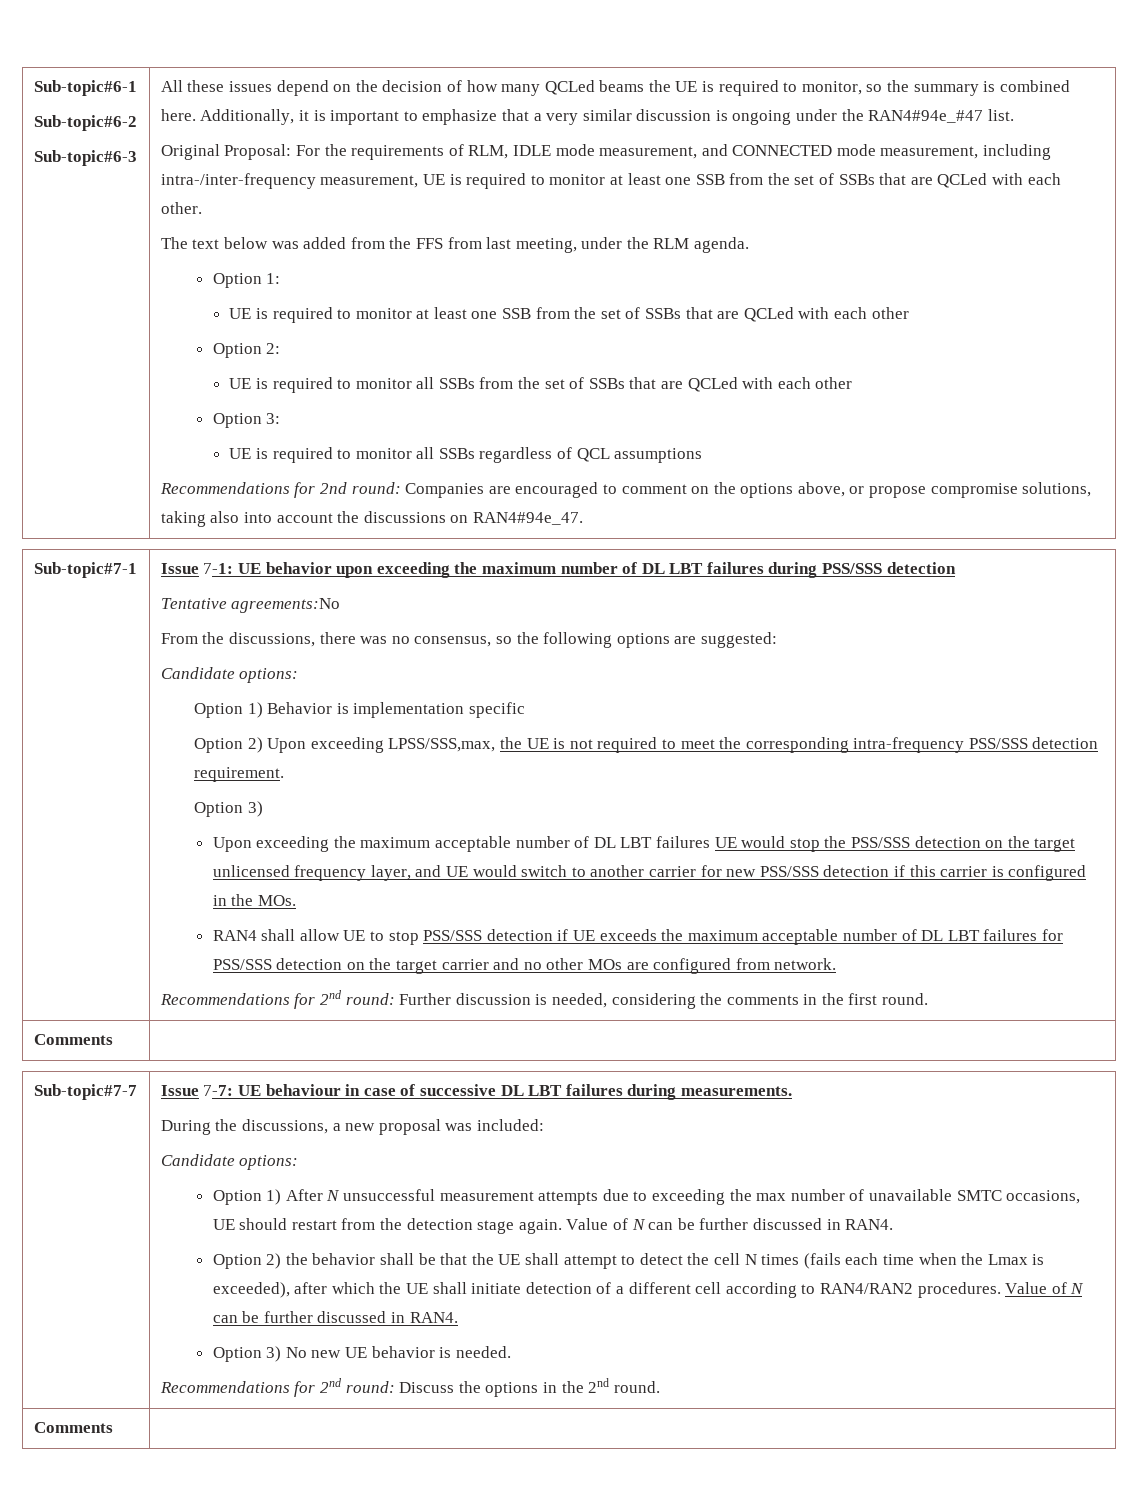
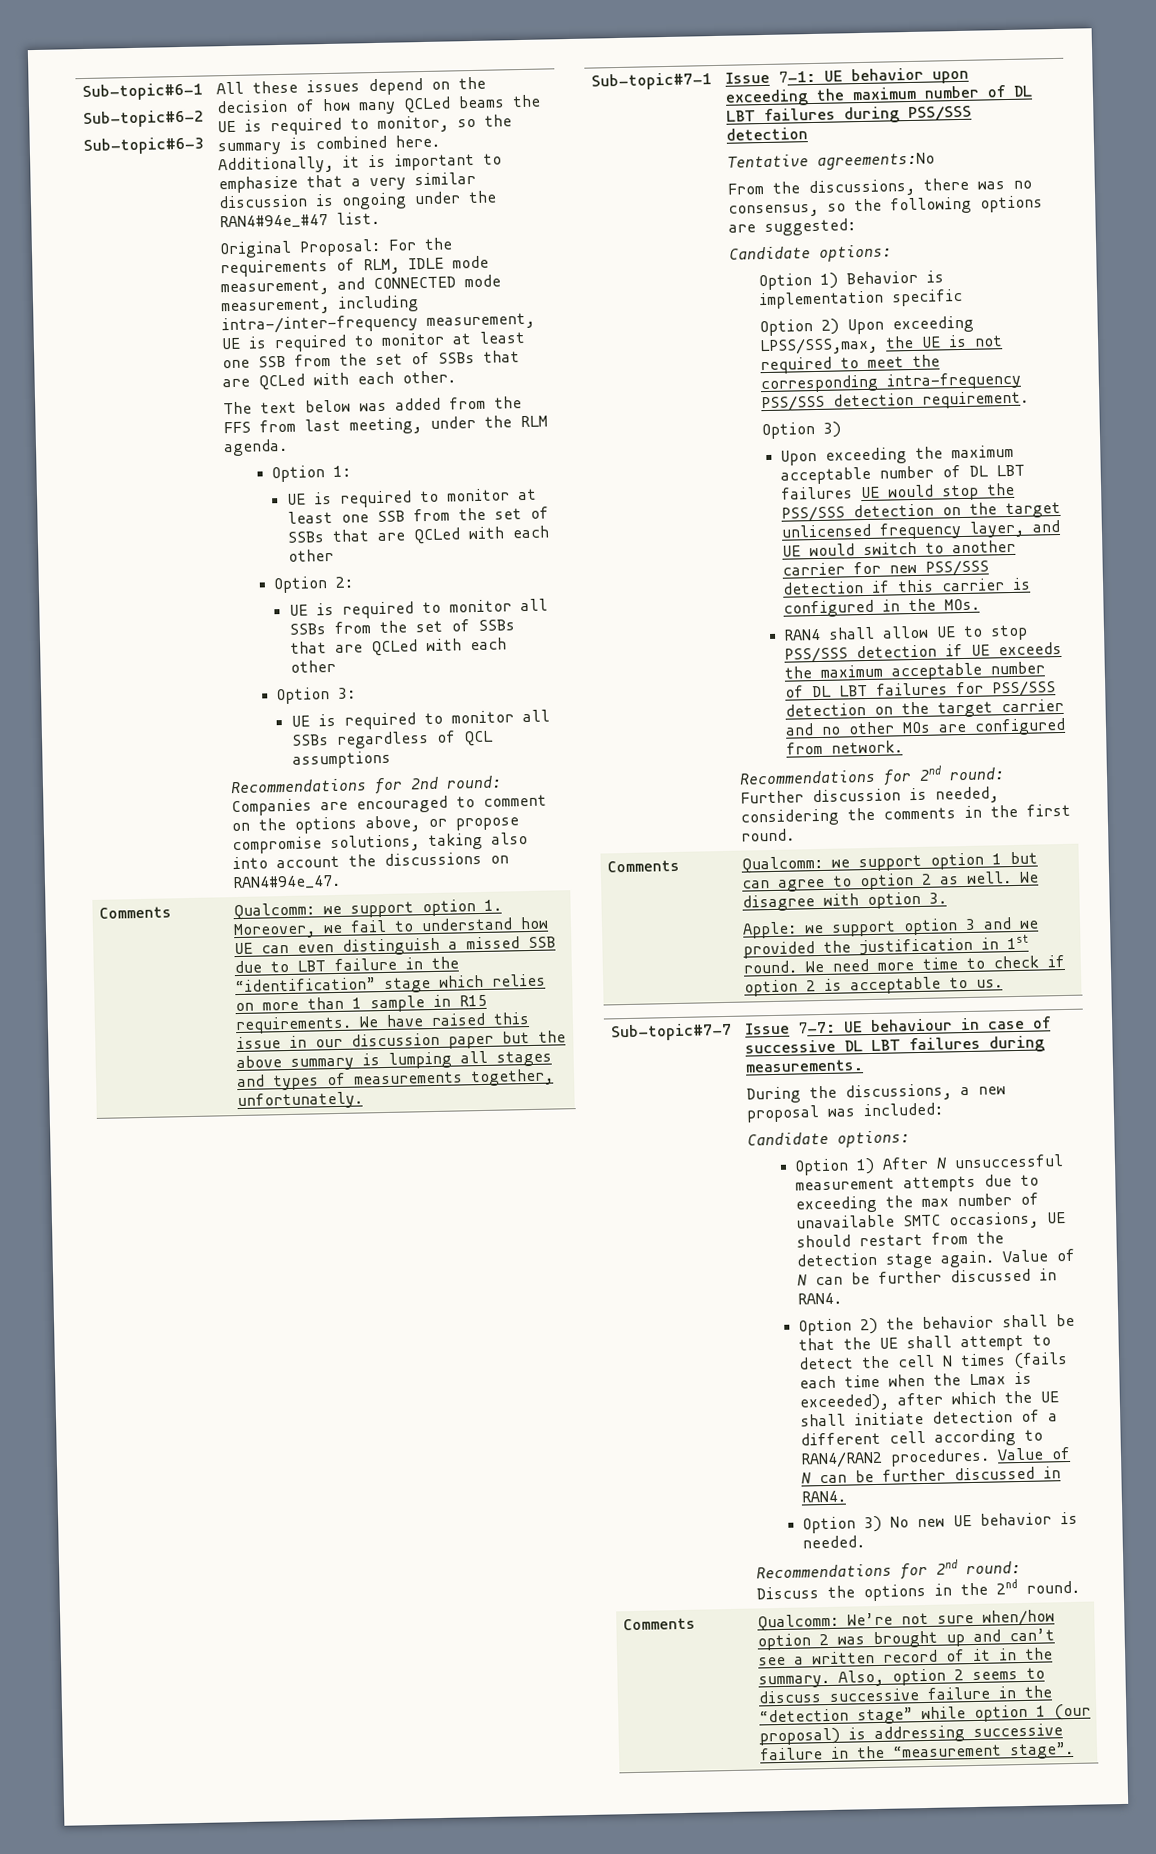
(583, 518) none -> [98,906,172,919] [232,899,502,921] [232,916,549,940] [233,936,556,956] [233,956,459,974] [234,973,546,994] [234,994,487,1013] [234,1012,529,1035] [235,1030,566,1050] [235,1050,552,1071] [235,1068,554,1091] [236,1091,363,1111] // Comments | Qualcomm: we support option 1. Moreover, we fail to understand how UE can even distinguish a missed SSB due to LBT failure in the “identification” stage which relies on more than 1 sample in R15 requirements. We have raised this issue in our discussion paper but the above summary is lumping all stages and types of measurements together, unfortunately.
(113, 1039) none -> [740,851,1038,874] [741,871,1039,892] [741,891,947,912] [741,917,1039,939] [742,934,1029,959] [742,954,1065,974] [743,976,1003,997] Qualcomm: we support option 1 but can agree to option 2 as well. We disagree with option 3. // Apple: we support option 3 and we provided the justification in 1st round. We need more time to check if option 2 is acceptable to us.
(113, 1427) none -> [756,1609,1055,1632] [756,1628,1055,1651] [757,1647,1053,1666] [757,1667,1045,1689] [757,1685,1052,1704] [758,1703,1091,1725] [758,1723,1063,1746] [758,1741,1074,1761] Qualcomm: We’re not sure when/how option 2 was brought up and can’t see a written record of it in the summary. Also, option 2 seems to discuss successive failure in the “detection stage” while option 1 (our proposal) is addressing successive failure in the “measurement stage”.

